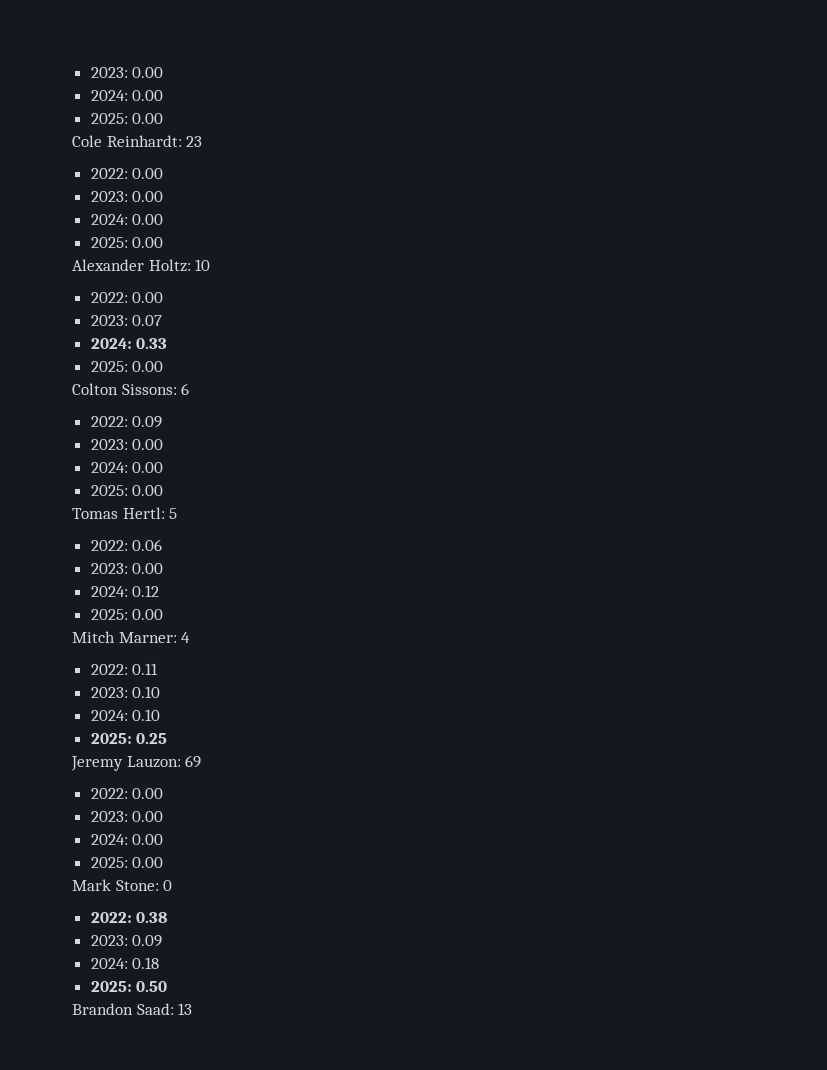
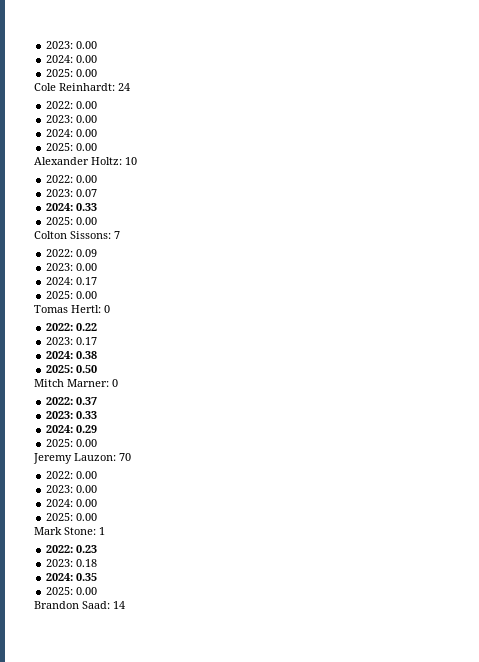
[186,136,203,147] 23 -> [118,83,130,91] 24
[181,383,190,395] 6 -> [114,231,120,239] 7
[132,462,164,473] 0.00 -> [76,277,98,285] 0.17
[169,508,178,519] [90,539,163,551] [90,563,164,574] [90,585,160,597] [90,609,164,620] [72,631,191,643] [90,663,159,675] [90,686,161,698] [90,709,161,721] [90,733,168,744] 5 // 2022: 0.06 // 2023: 0.00 // 2024: 0.12 // 2025: 0.00 // Mitch Marner: 4 // 2022: 0.11 // 2023: 0.10 // 2024: 0.10 // 2025: 0.25 -> [104,305,110,313] [46,323,98,331] [46,337,98,345] [46,351,98,359] [46,365,98,373] [34,379,118,387] [46,397,98,405] [46,411,98,419] [46,425,98,433] [46,439,98,447] 0 // 2022: 0.22 // 2023: 0.17 // 2024: 0.38 // 2025: 0.50 // Mitch Marner: 0 // 2022: 0.37 // 2023: 0.33 // 2024: 0.29 // 2025: 0.00
[185,755,202,768] 69 -> [119,453,131,461] 70
[163,880,173,891] [90,912,168,923] [90,935,163,947] [90,957,160,969] [90,981,168,992] 0 // 2022: 0.38 // 2023: 0.09 // 2024: 0.18 // 2025: 0.50 -> [99,527,105,535] [46,545,98,553] [46,559,98,567] [46,573,98,581] [46,587,98,595] 1 // 2022: 0.23 // 2023: 0.18 // 2024: 0.35 // 2025: 0.00
[178,1003,193,1015] 13 -> [113,601,125,609] 14

